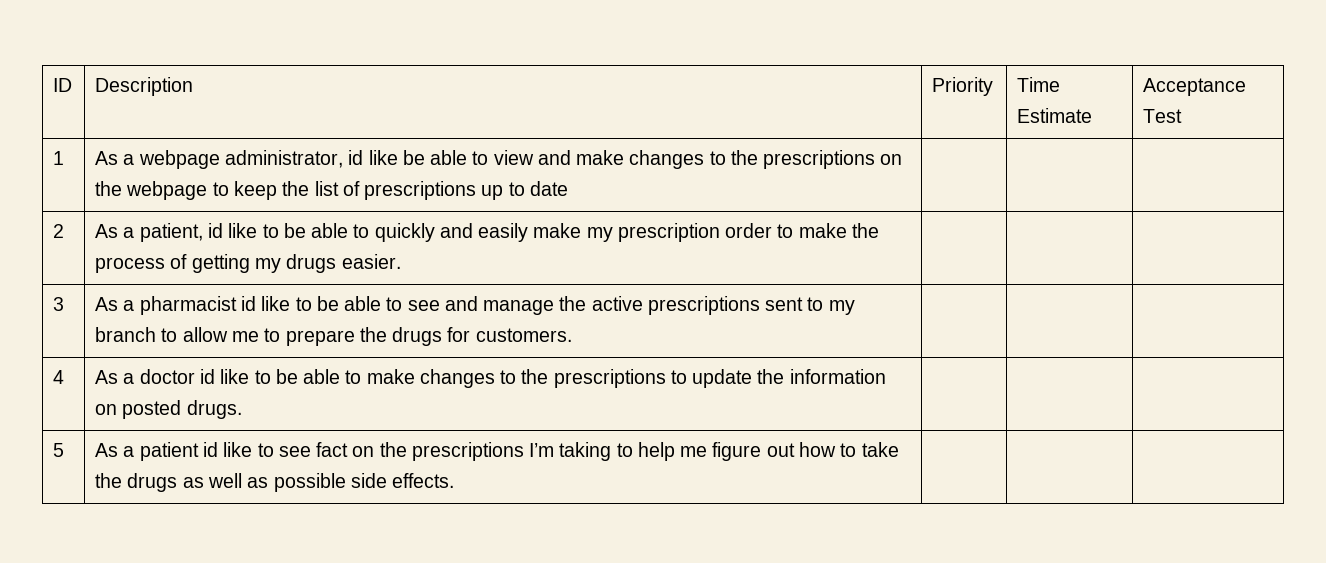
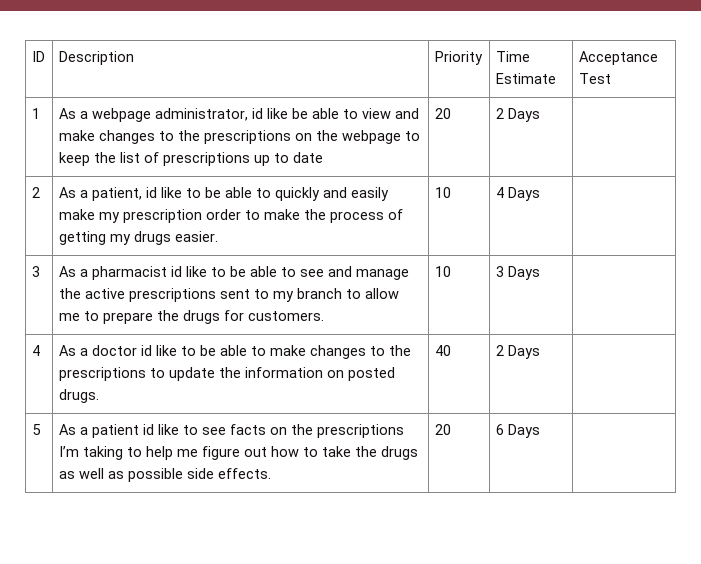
(568, 188) | -> [434,108,451,119] [495,108,540,122] 20 | 2 Days
(401, 261) | -> [434,187,451,198] [495,187,540,201] 10 | 4 Days
(572, 335) | -> [434,266,451,277] [495,266,540,280] 10 | 3 Days
(242, 409) | -> [434,345,451,356] [495,345,540,359] 40 | 2 Days
[316,442,349,457] fact -> [229,424,266,435] facts
(455, 480) | -> [434,424,451,435] [495,424,540,438] 20 | 6 Days

